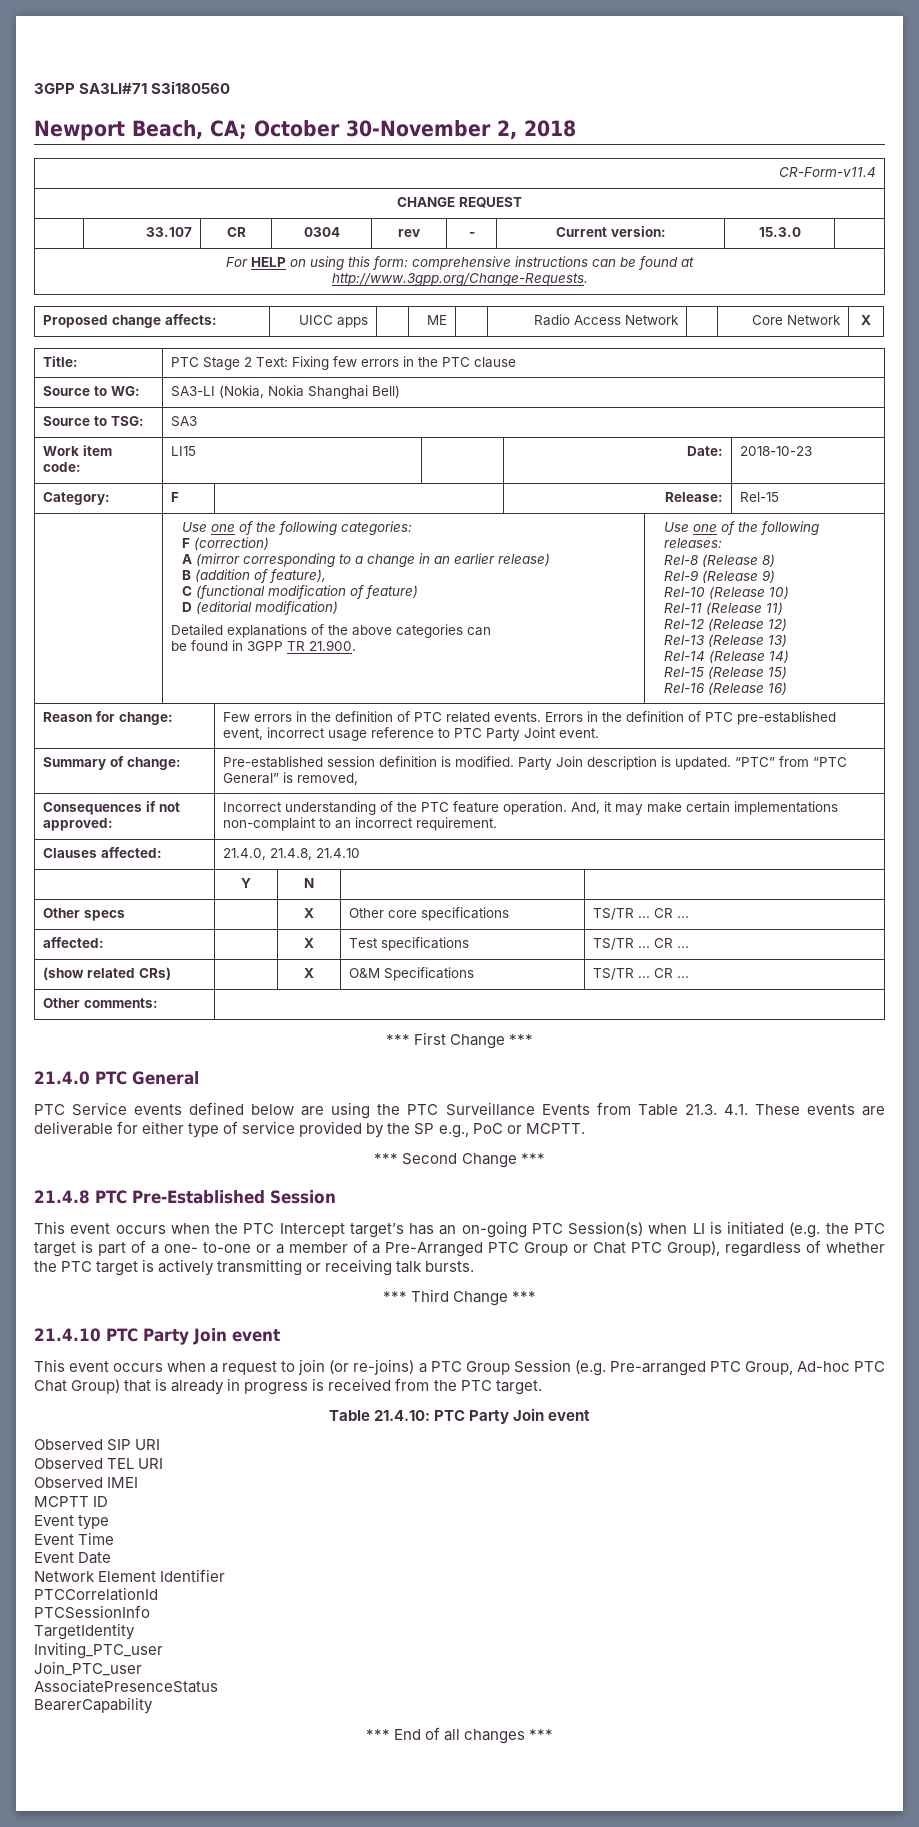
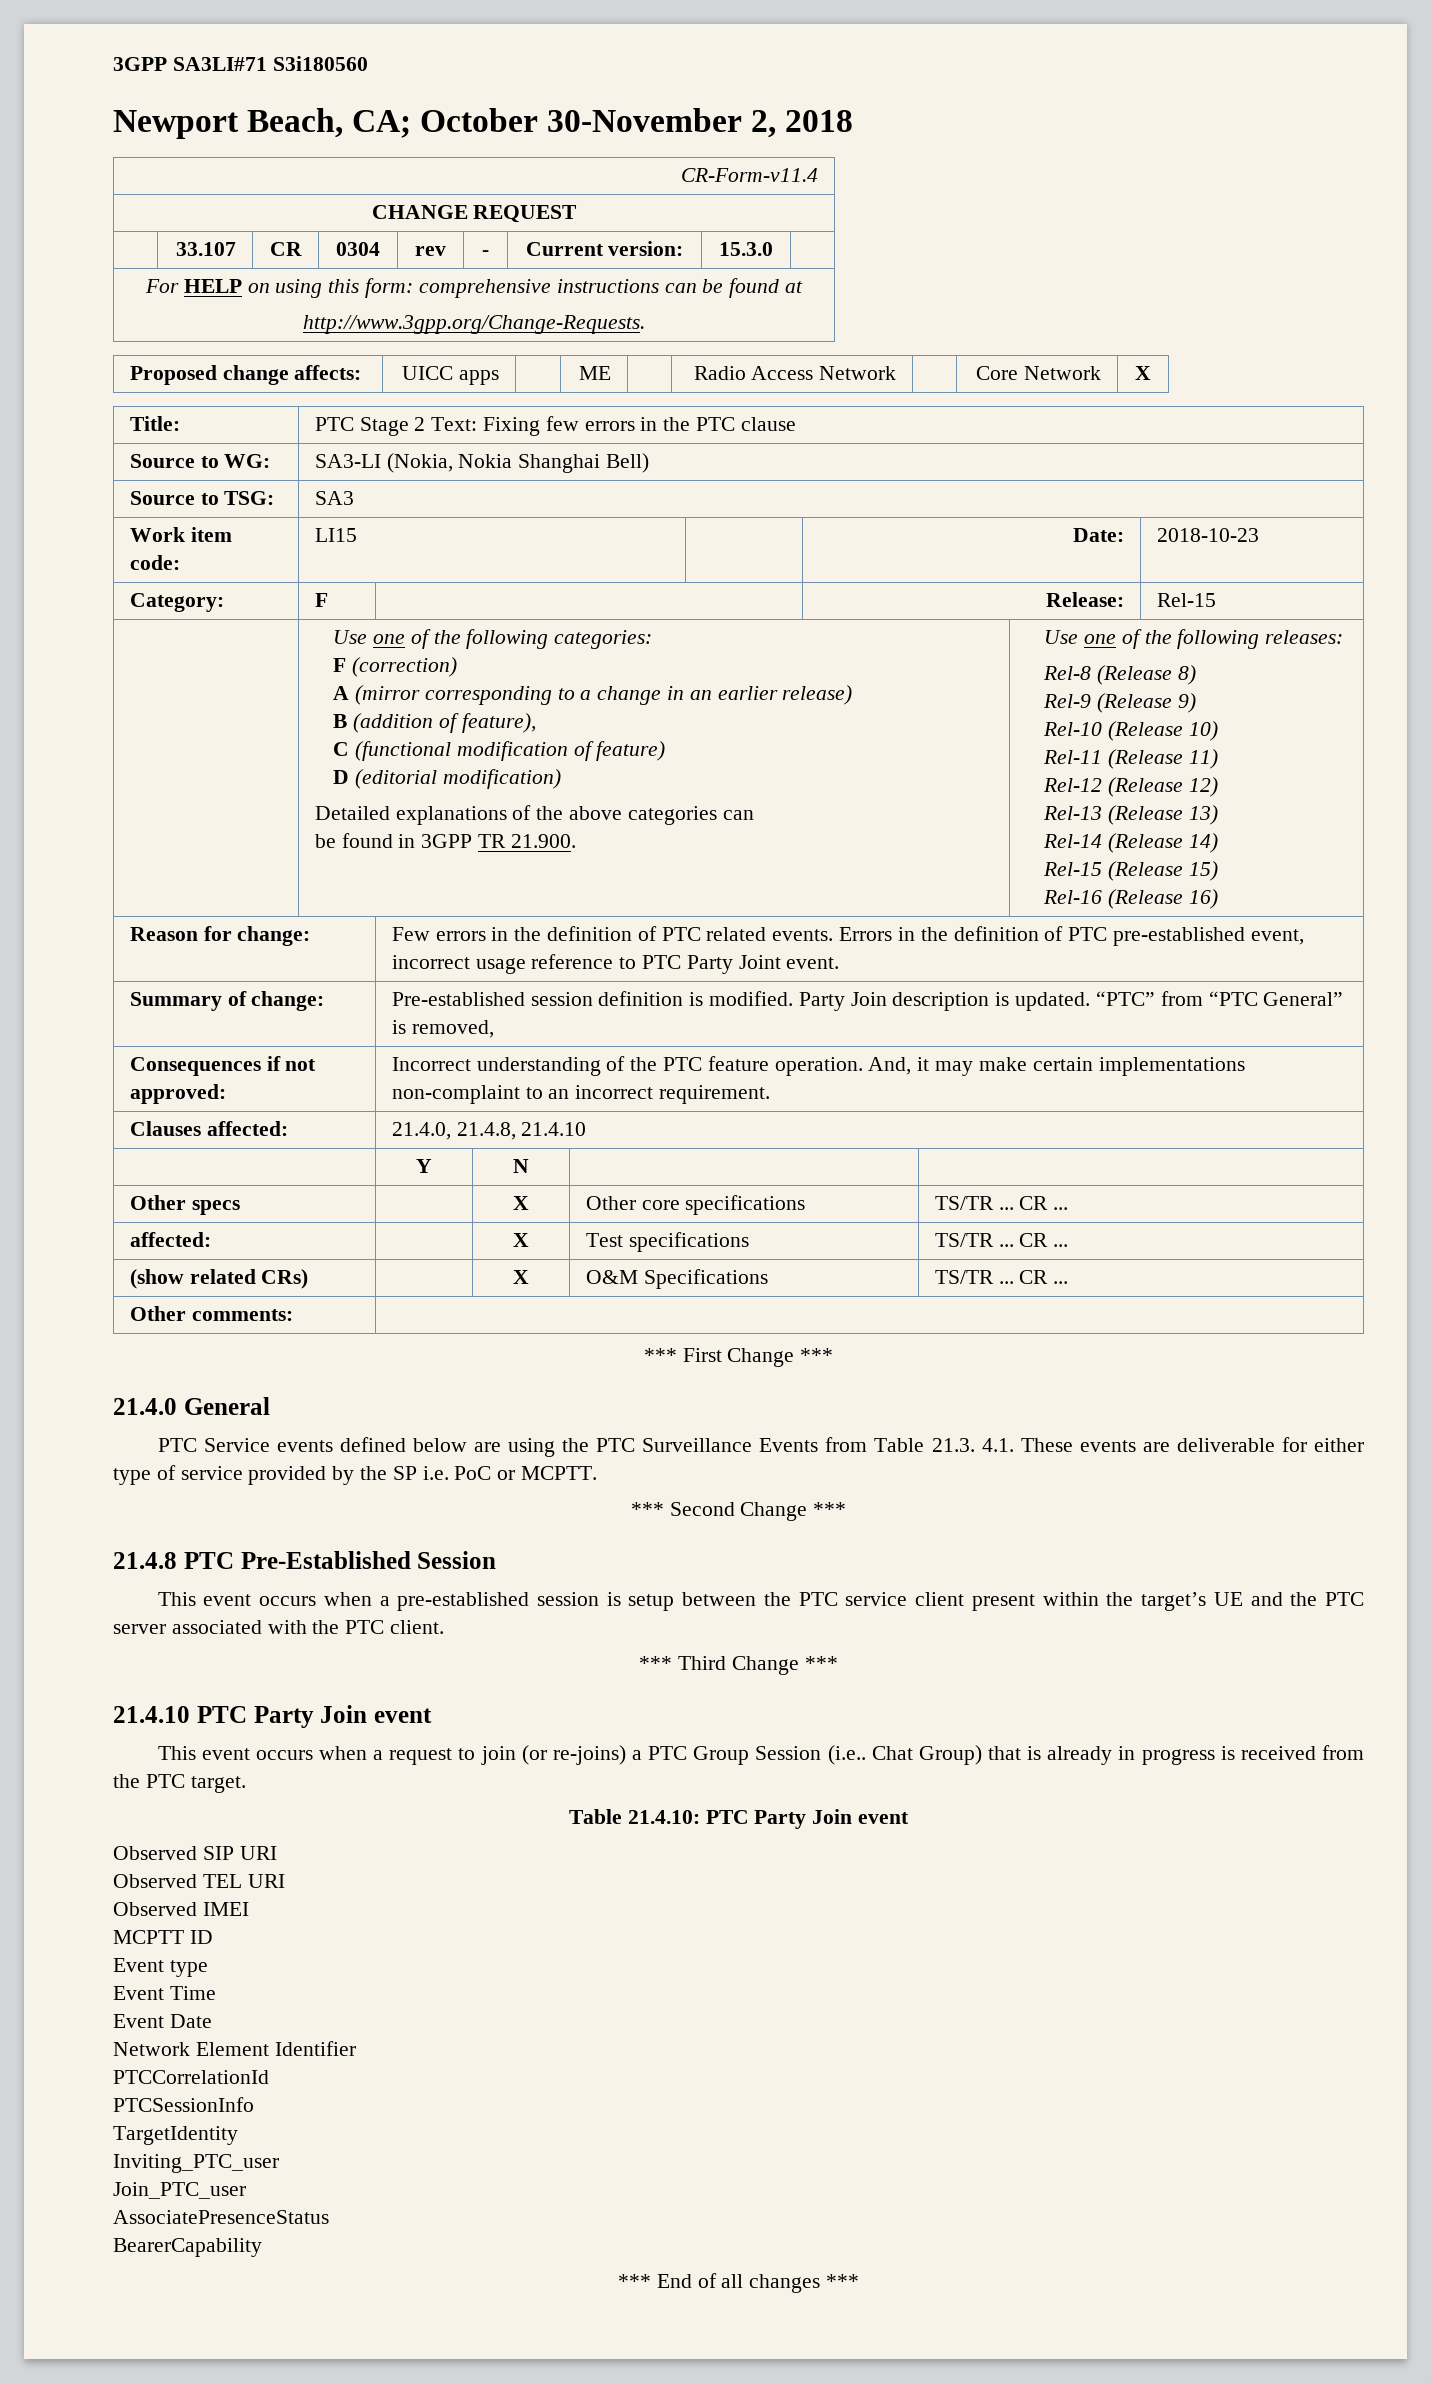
[95,1071,127,1085] PTC -> (177, 1406) none
[438,1125,469,1138] e.g., -> [422,1466,449,1480] i.e.
[215,1221,886,1238] [34,1240,886,1257] [34,1259,475,1276] the PTC Intercept target’s has an on-going PTC Session(s) when LI is initiated (e.g. the PTC target is part of a one- to-one or a member of a Pre-Arranged PTC Group or Chat PTC Group), regardless of whether the PTC target is actively transmitting or receiving talk bursts. -> [379,1592,1364,1611] [113,1620,445,1634] a pre-established session is setup between the PTC service client present within the target’s UE and the PTC server associated with the PTC client.
[574,1360,886,1376] (e.g. Pre-arranged PTC Group, Ad-hoc PTC -> [827,1745,866,1765] (i.e..

